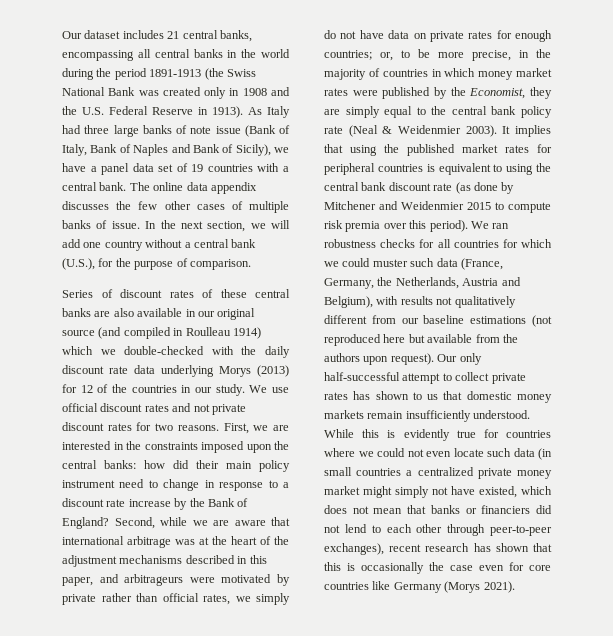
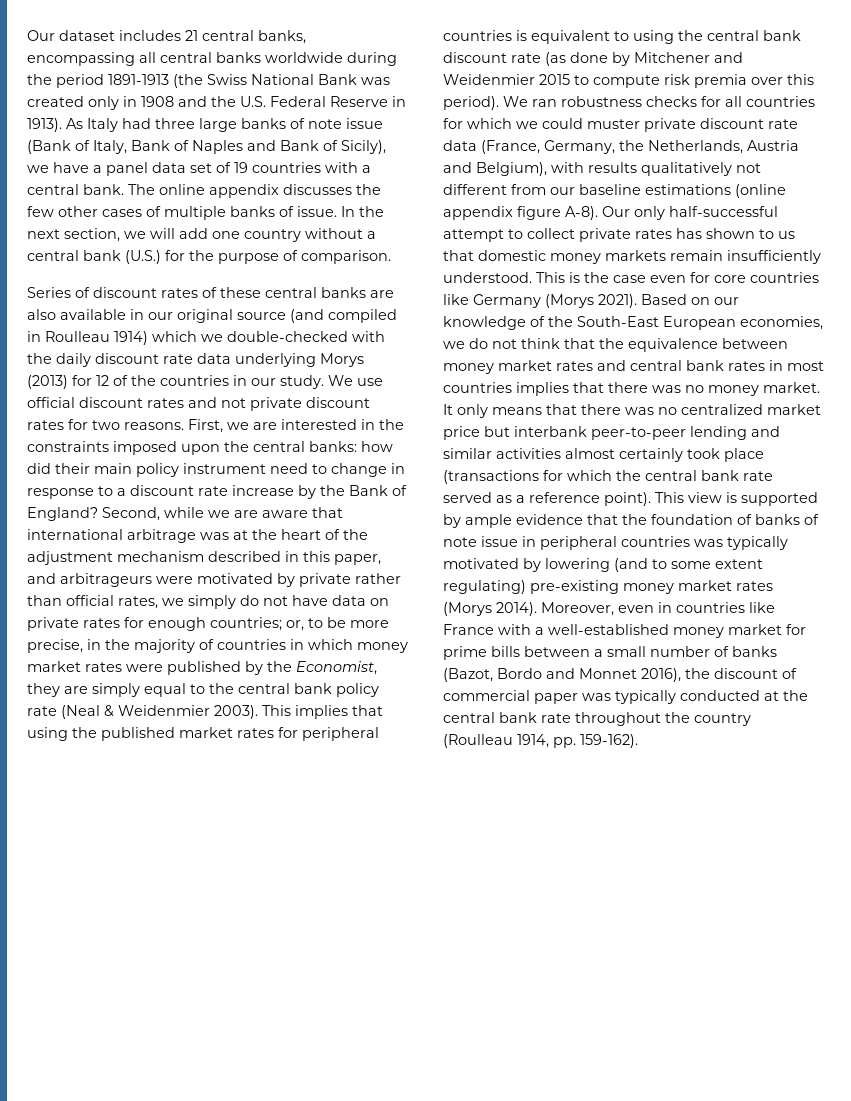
[227,49,290,58] in the world -> [265,52,343,63] worldwide
[186,182,208,191] data -> (205, 189) none
[62,258,95,270] (U.S.), -> [125,250,161,264] (U.S.)
[119,555,183,564] mechanisms -> [117,551,204,562] mechanism
[502,126,511,134] It -> [262,705,291,716] This
[410,258,435,267] such -> [644,118,798,132] private discount rate
[436,296,516,308] not qualitatively -> [641,162,761,176] qualitatively not
[532,315,552,327] [324,334,518,346] [324,353,434,365] (not reproduced here but available from the authors upon request). -> [735,184,786,198] [443,206,598,220] (online appendix figure A-8).
[324,429,551,441] [324,448,552,460] [324,467,552,479] [324,486,552,498] [324,505,552,514] [324,524,552,536] [324,543,552,555] [324,562,424,574] While this is evidently true for countries where we could not even locate such data (in small countries a centralized private money market might simply not have existed, which does not mean that banks or financiers did not lend to each other through peer-to-peer exchanges), recent research has shown that this is occasionally -> [536,272,580,283] This is
(515, 587) none -> [641,294,739,305] [443,316,823,330] [443,338,788,352] [443,360,824,374] [443,382,820,396] [443,404,821,418] [443,426,780,440] [443,448,764,462] [443,470,773,484] [443,492,818,506] [443,514,819,528] [443,536,788,550] [443,558,763,572] [443,580,773,594] [443,602,775,616] [443,624,806,638] [443,646,777,660] [443,668,797,682] [443,690,808,704] [443,712,751,726] [443,734,638,748] Based on our knowledge of the South-East European economies, we do not think that the equivalence between money market rates and central bank rates in most countries implies that there was no money market. It only means that there was no centralized market price but interbank peer-to-peer lending and similar activities almost certainly took place (transactions for which the central bank rate served as a reference point). This view is supported by ample evidence that the foundation of banks of note issue in peripheral countries was typically motivated by lowering (and to some extent regulating) pre-existing money market rates (Morys 2014). Moreover, even in countries like France with a well-established money market for prime bills between a small number of banks (Bazot, Bordo and Monnet 2016), the discount of commercial paper was typically conducted at the central bank rate throughout the country (Roulleau 1914, pp. 159-162).

